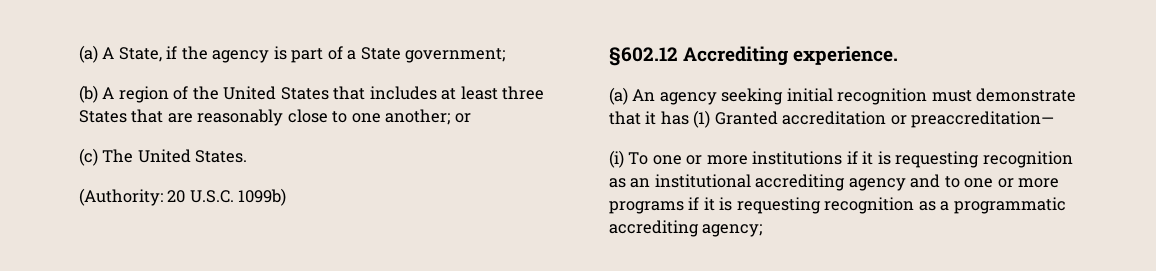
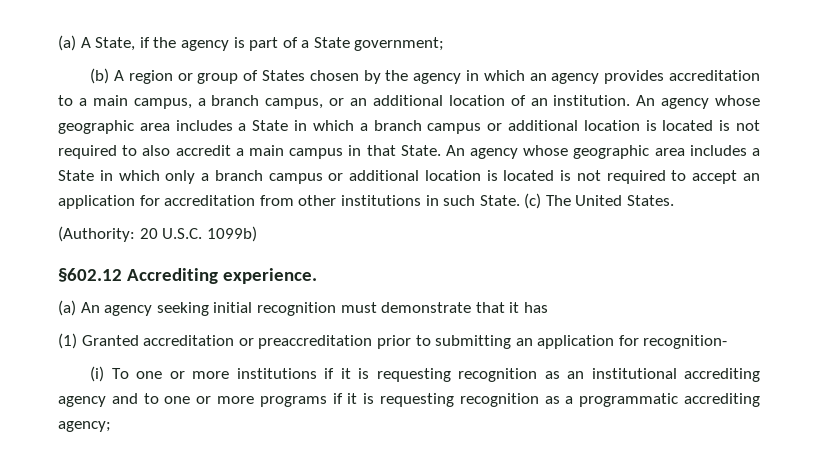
[173,86,545,100] [79,109,471,126] of the United States that includes at least three States that are reasonably close to one another; or // -> [177,70,760,84] [58,95,760,109] [58,120,760,134] [58,145,760,159] [58,170,760,184] [58,195,520,209] or group of States chosen by the agency in which an agency provides accreditation to a main campus, a branch campus, or an additional location of an institution. An agency whose geographic area includes a State in which a branch campus or additional location is located is not required to also accredit a main campus in that State. An agency whose geographic area includes a State in which only a branch campus or additional location is located is not required to accept an application for accreditation from other institutions in such State.
(689, 118) none -> (548, 307) //
[911,111,1055,128] preaccreditation— -> [258,335,728,349] preaccreditation prior to submitting an application for recognition-

